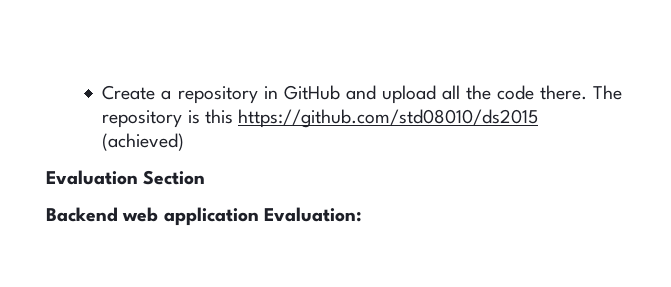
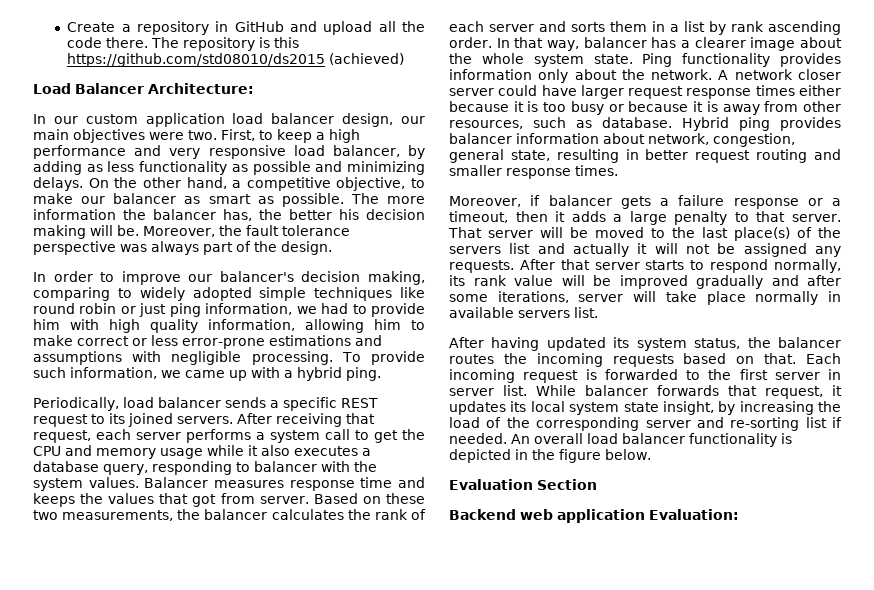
(185, 142) none -> [33,83,254,94] [33,113,425,127] [33,129,360,143] [33,145,426,159] [33,161,425,175] [33,177,425,191] [33,193,425,207] [33,209,425,221] [33,225,350,239] [33,241,332,255] [33,271,425,285] [33,287,425,301] [33,303,426,317] [33,319,425,333] [33,335,382,349] [33,351,425,365] [33,367,381,381] [33,397,378,411] [33,413,375,427] [33,429,425,443] [33,445,371,459] [33,461,377,475] [33,477,425,491] [33,493,426,507] [33,509,427,521] [449,21,841,35] [449,37,842,51] [449,53,841,67] [449,69,841,83] [449,85,841,99] [449,101,841,115] [449,117,841,131] [449,133,795,147] [449,149,841,163] [449,165,618,179] [449,195,841,209] [449,211,842,225] [448,227,841,241] [449,243,841,257] [449,259,841,273] [449,275,841,289] [449,291,841,305] [449,307,598,318] [449,337,841,351] [449,353,841,367] [449,369,841,383] [449,385,842,399] [449,401,841,415] [449,417,842,431] [449,433,792,447] [449,449,651,463] // Load Balancer Architecture: // In our custom application load balancer design, our main objectives were two. First, to keep a high performance and very responsive load balancer, by adding as less functionality as possible and minimizing delays. On the other hand, a competitive objective, to make our balancer as smart as possible. The more information the balancer has, the better his decision making will be. Moreover, the fault tolerance perspective was always part of the design. // In order to improve our balancer's decision making, comparing to widely adopted simple techniques like round robin or just ping information, we had to provide him with high quality information, allowing him to make correct or less error-prone estimations and assumptions with negligible processing. To provide such information, we came up with a hybrid ping. // Periodically, load balancer sends a specific REST request to its joined servers. After receiving that request, each server performs a system call to get the CPU and memory usage while it also executes a database query, responding to balancer with the system values. Balancer measures response time and keeps the values that got from server. Based on these two measurements, the balancer calculates the rank of each server and sorts them in a list by rank ascending order. In that way, balancer has a clearer image about the whole system state. Ping functionality provides information only about the network. A network closer server could have larger request response times either because it is too busy or because it is away from other resources, such as database. Hybrid ping provides balancer information about network, congestion, general state, resulting in better request routing and smaller response times. // Moreover, if balancer gets a failure response or a timeout, then it adds a large penalty to that server. That server will be moved to the last place(s) of the servers list and actually it will not be assigned any requests. After that server starts to respond normally, its rank value will be improved gradually and after some iterations, server will take place normally in available servers list. // After having updated its system status, the balancer routes the incoming requests based on that. Each incoming request is forwarded to the first server in server list. While balancer forwards that request, it updates its local system state insight, by increasing the load of the corresponding server and re-sorting list if needed. An overall load balancer functionality is depicted in the figure below.

